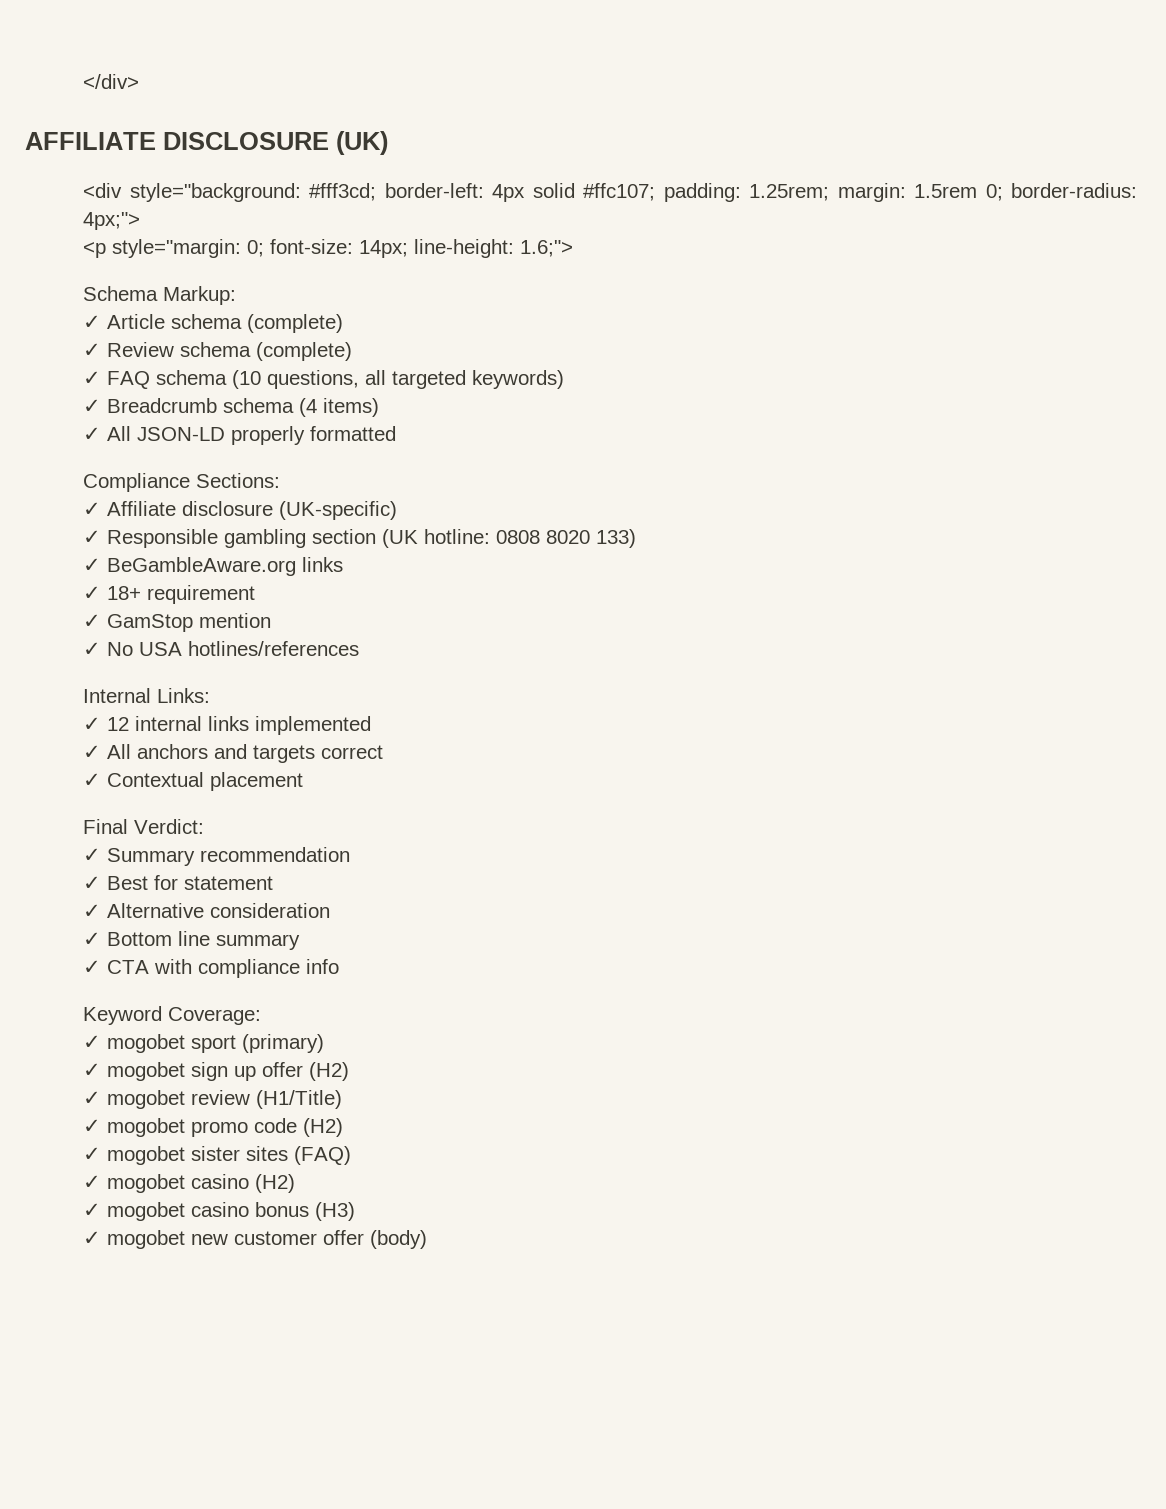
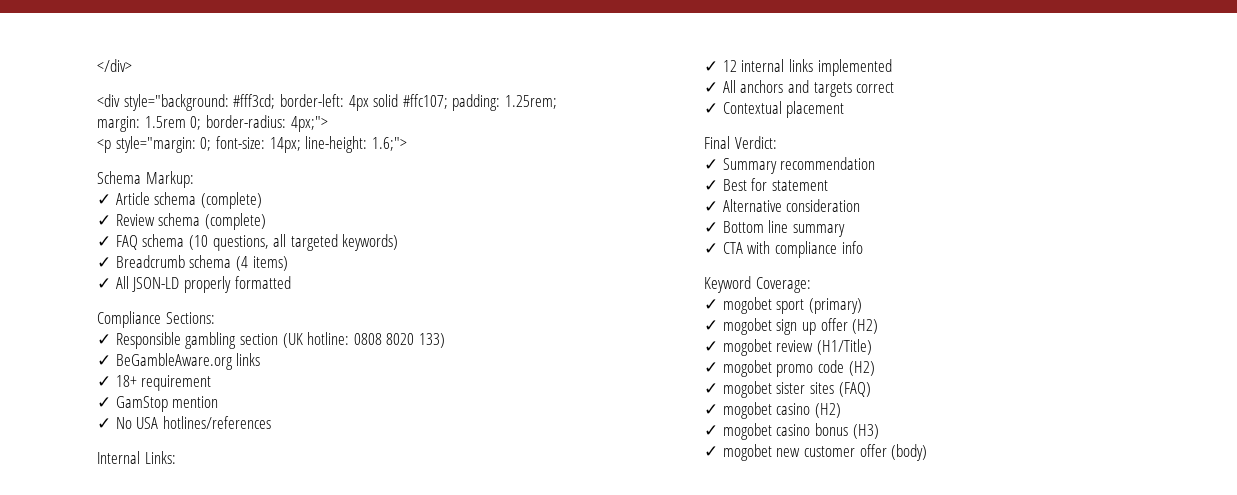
[25,131,388,155] // AFFILIATE DISCLOSURE (UK) -> (133, 65) none
[83,501,398,520] // ✓ Affiliate disclosure (UK-specific) -> (215, 318) none

